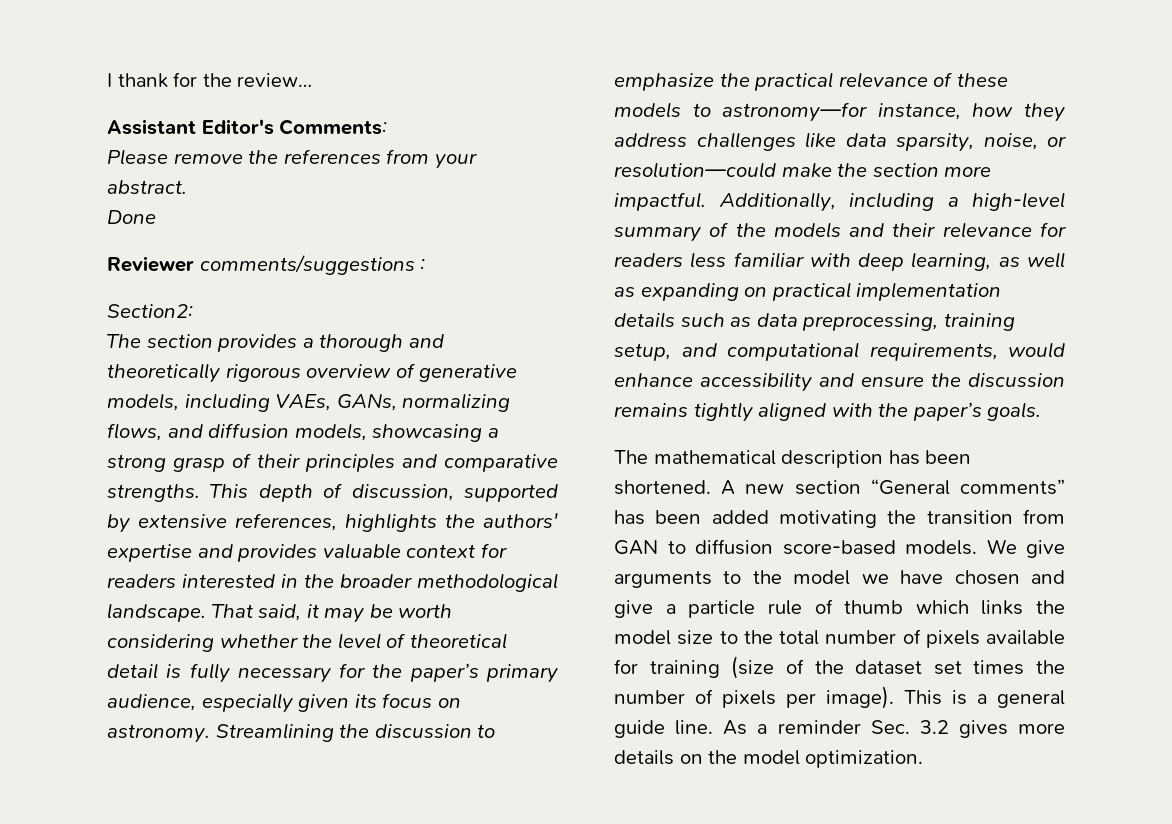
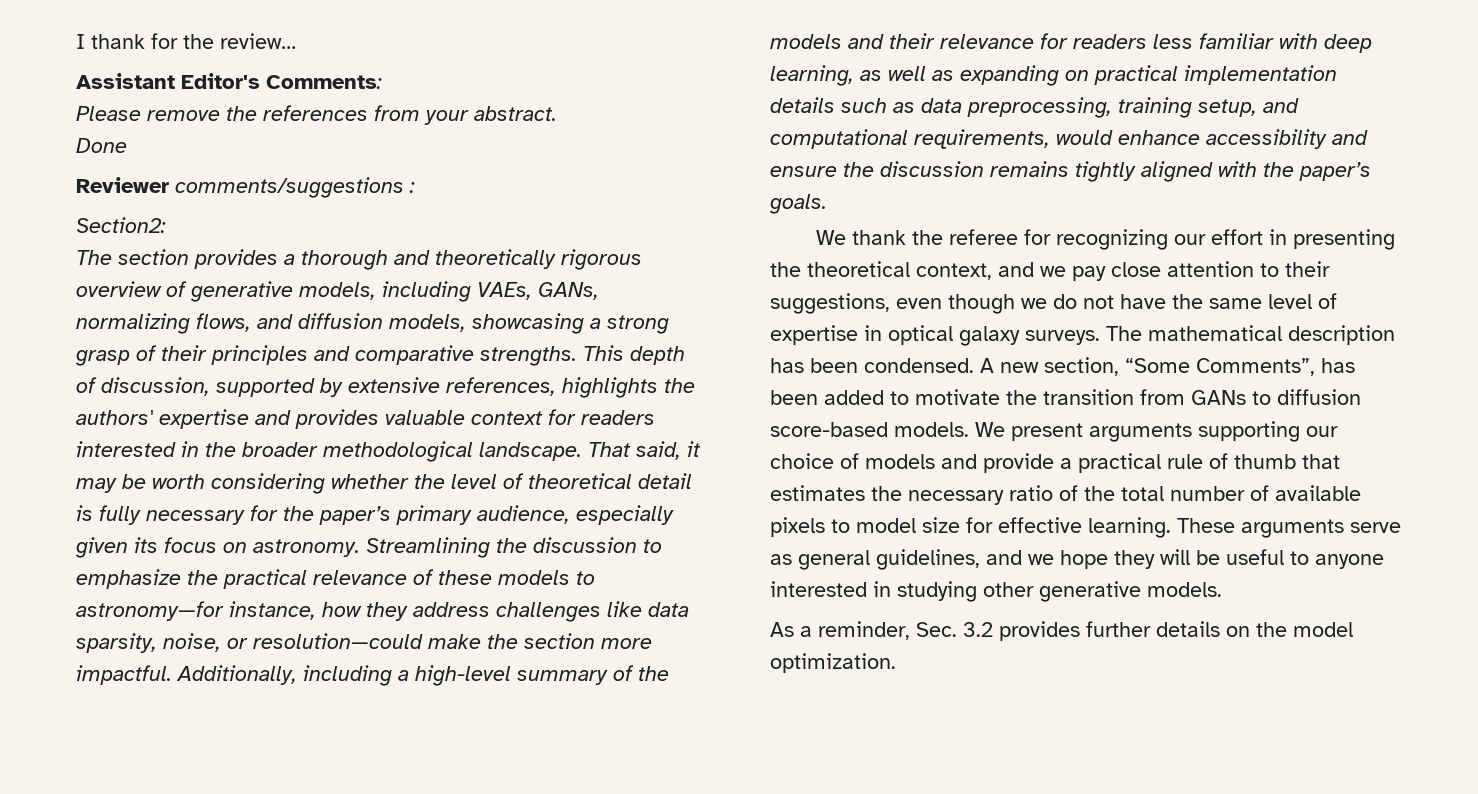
(1042, 411) none -> [815,229,1395,250] [770,261,1330,281] [770,293,1337,314] [770,325,1100,346] We thank the referee for recognizing our effort in presenting the theoretical context, and we pay close attention to their suggestions, even though we do not have the same level of expertise in optical galaxy surveys.
[614,480,711,495] shortened. -> [864,358,974,373] condensed.
[794,479,1065,495] section “General comments” -> [1044,357,1315,376] section, “Some Comments”,
[779,510,877,528] motivating -> [890,389,1000,405] to motivate
[614,540,658,555] GAN -> [1191,390,1246,405] GANs
[1026,540,1065,558] [614,570,1065,588] [614,599,1065,618] [614,629,1065,648] [614,656,1065,679] [614,686,1065,709] [614,720,714,738] give arguments to the model we have chosen and give a particle rule of thumb which links the model size to the total number of pixels available for training (size of the dataset set times the number of pixels per image). This is a general guide line. -> [1011,421,1338,442] [770,453,1340,473] [770,485,1361,505] [770,517,1401,538] [770,549,1384,570] [770,581,1222,602] present arguments supporting our choice of models and provide a practical rule of thumb that estimates the necessary ratio of the total number of available pixels to model size for effective learning. These arguments serve as general guidelines, and we hope they will be useful to anyone interested in studying other generative models. //
[777,720,861,734] reminder -> [818,621,910,640] reminder,
[958,720,1065,738] gives more -> [999,621,1151,641] provides further

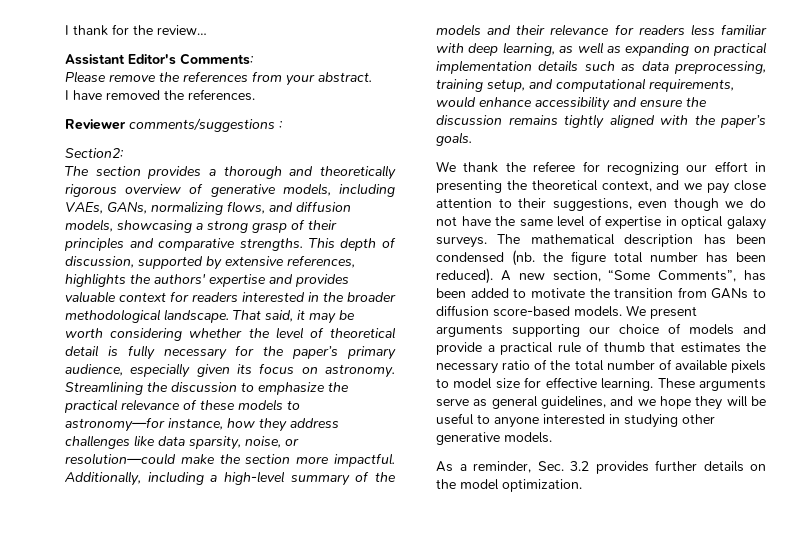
[76,138,127,153] Done -> [65,89,255,101] I have removed the references.
[864,358,974,373] condensed. -> [436,250,766,266] [436,268,493,284] condensed (nb. the figure total number has been reduced).

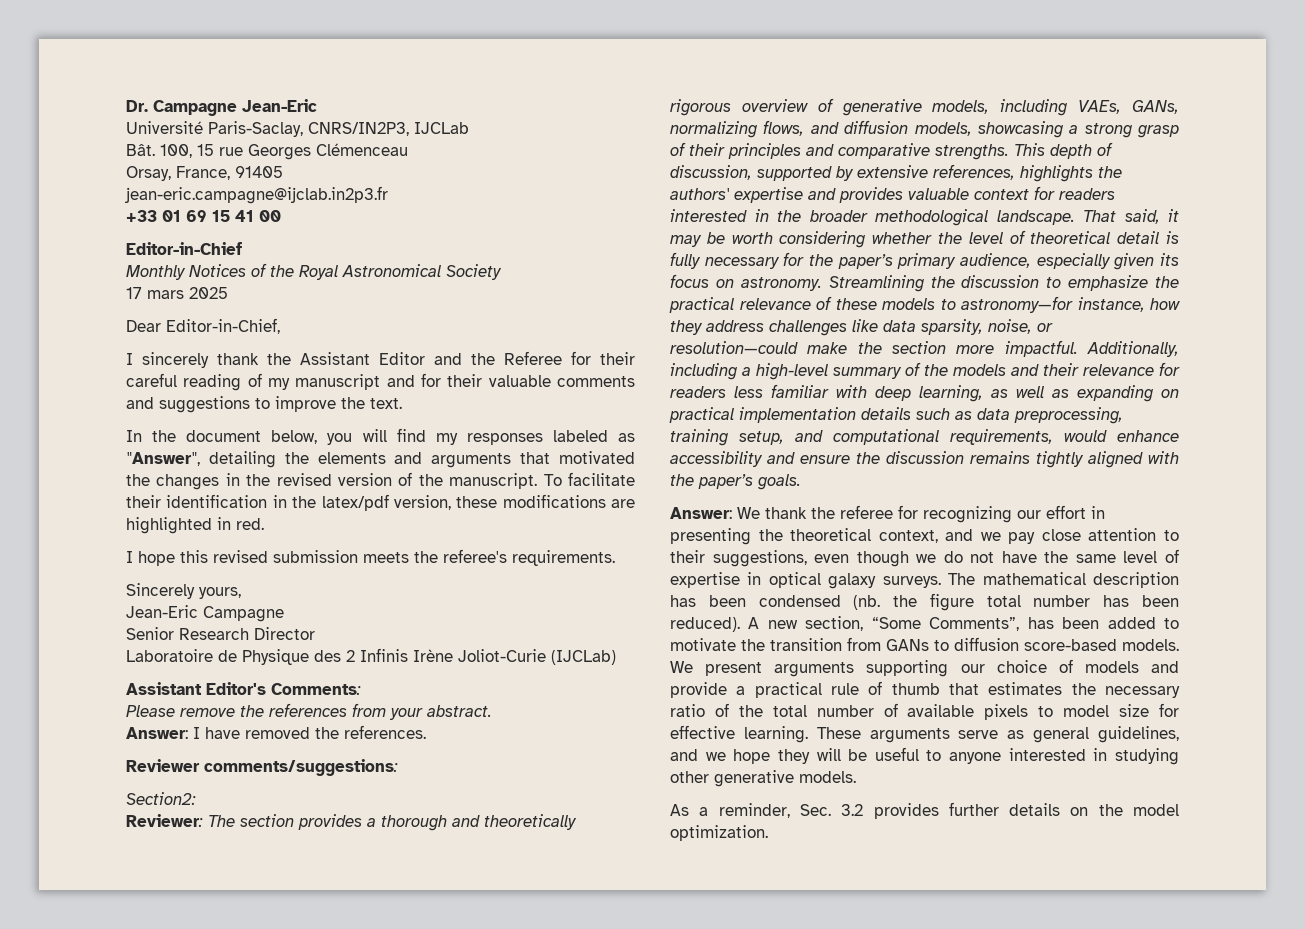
[65,24,207,36] I thank for the review… -> [126,99,317,116] [126,121,469,137] [126,143,408,160] [126,166,283,181] [125,186,388,204] [126,210,281,222] [126,242,242,255] [126,263,502,280] [126,287,228,299] [126,318,280,334] [126,351,635,368] [126,373,635,391] [126,396,402,413] [126,428,636,445] [126,451,635,468] [126,472,635,490] [126,494,635,511] [126,517,264,534] [126,549,615,566] [126,583,241,599] [126,605,284,622] [126,627,315,640] [126,648,616,665] Dr. Campagne Jean-Eric // Université Paris-Saclay, CNRS/IN2P3, IJCLab // Bât. 100, 15 rue Georges Clémenceau // Orsay, France, 91405 // jean-eric.campagne@ijclab.in2p3.fr // +33 01 69 15 41 00 // Editor-in-Chief // Monthly Notices of the Royal Astronomical Society // 17 mars 2025 // Dear Editor-in-Chief, // I sincerely thank the Assistant Editor and the Referee for their careful reading of my manuscript and for their valuable comments and suggestions to improve the text. // In the document below, you will find my responses labeled as "Answer", detailing the elements and arguments that motivated the changes in the revised version of the manuscript. To facilitate their identification in the latex/pdf version, these modifications are highlighted in red. // I hope this revised submission meets the referee's requirements. // Sincerely yours, // Jean-Eric Campagne // Senior Research Director // Laboratoire de Physique des 2 Infinis Irène Joliot-Curie (IJCLab)
(372, 77) none -> [126,727,188,739] Answer:
[129,118,283,132] comments/suggestions : -> [204,759,398,776] comments/suggestions:
(124, 153) none -> [126,814,203,827] Reviewer:
(472, 139) none -> [670,507,732,519] Answer:

